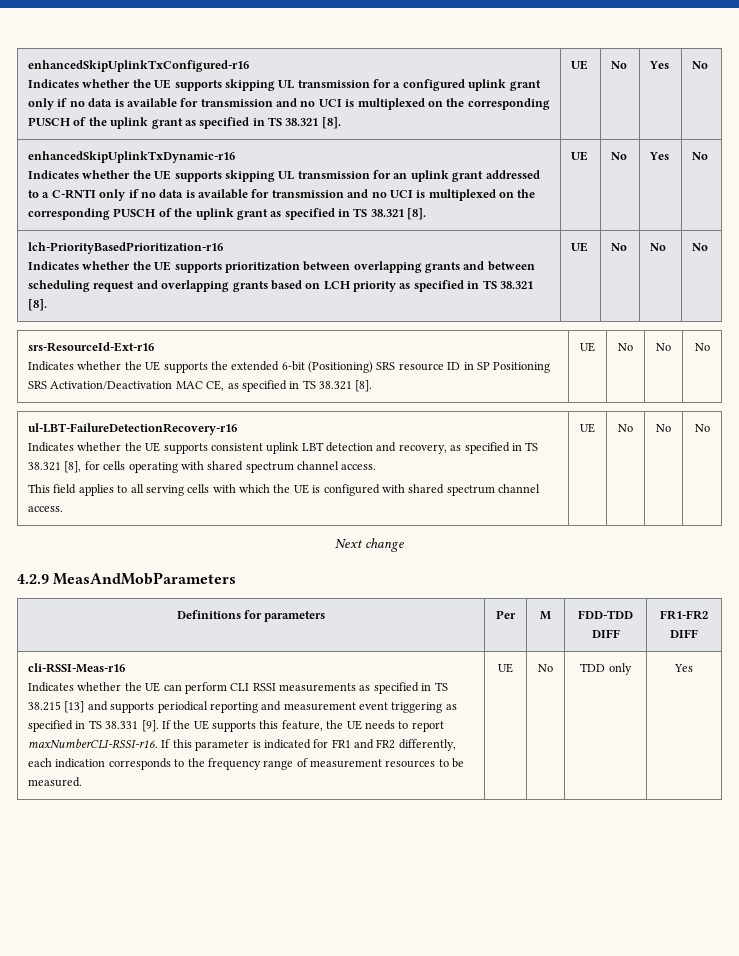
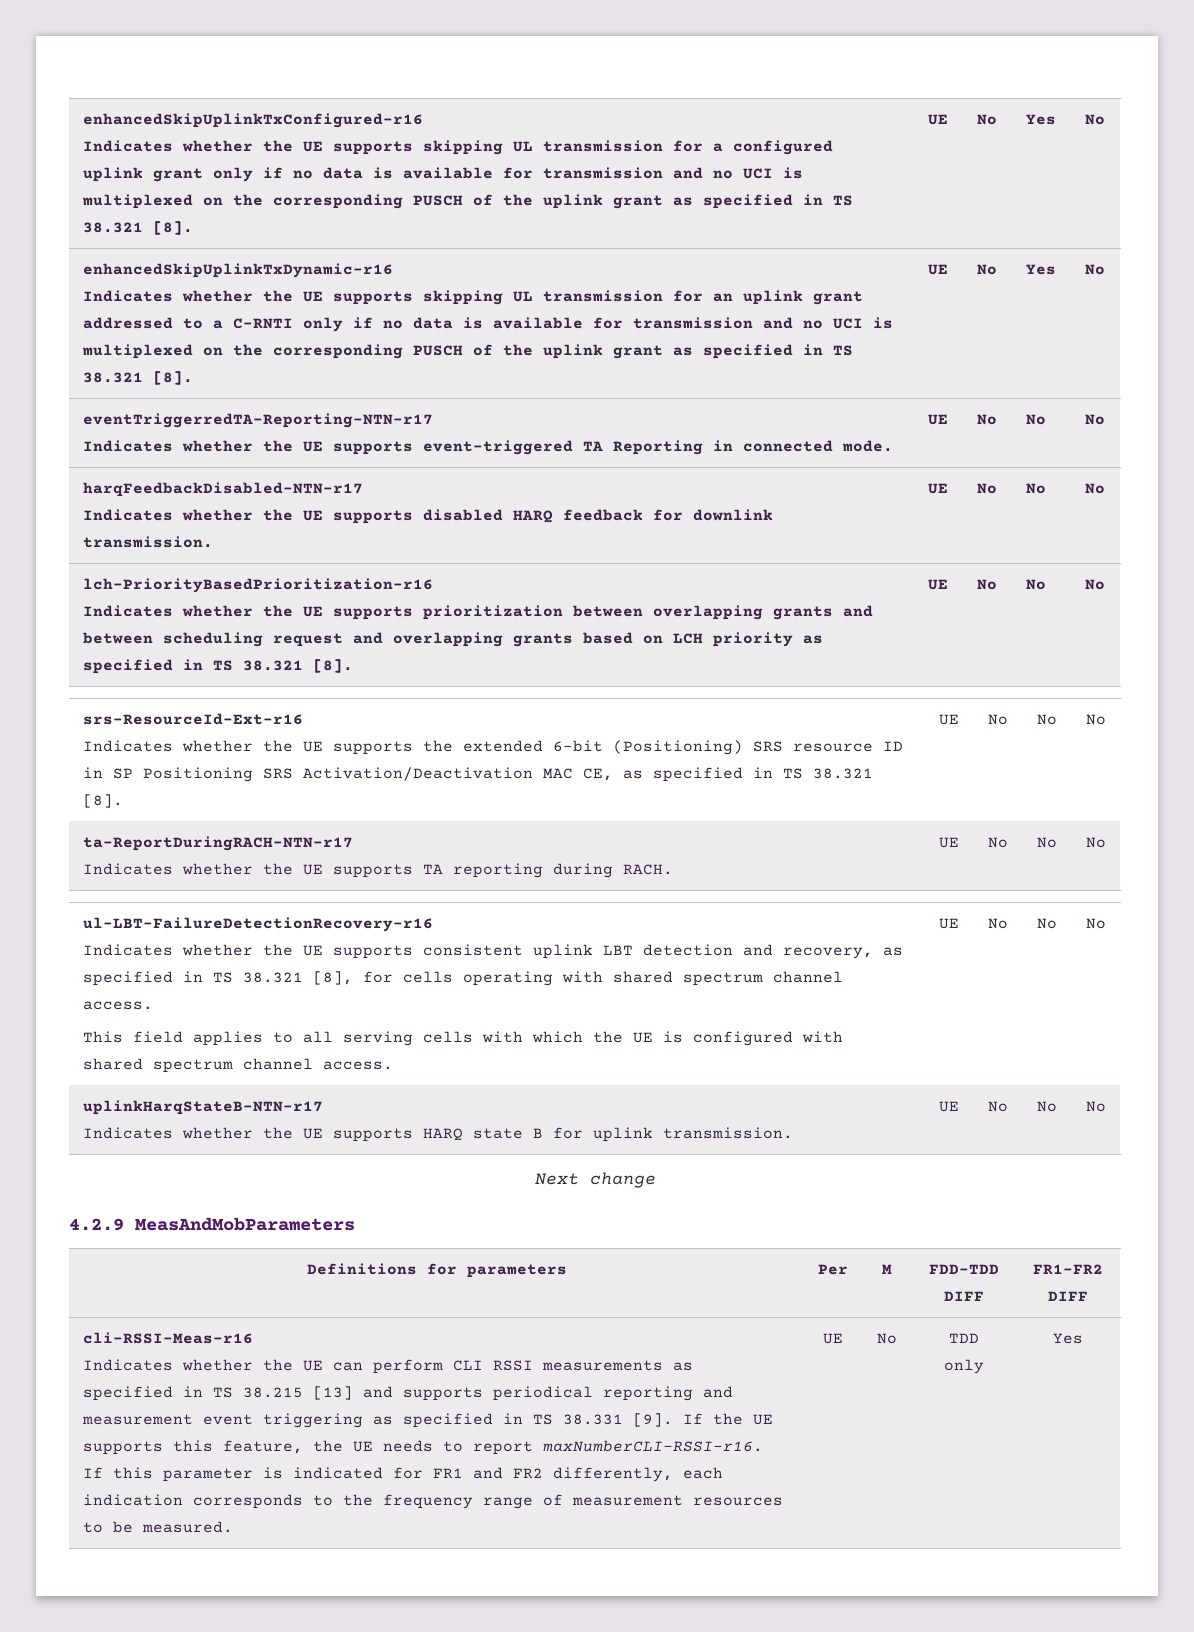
(709, 156) none -> [82,413,433,428] [82,440,893,455] [927,414,948,425] [976,414,997,425] [1025,414,1046,425] [1084,414,1105,425] [82,482,363,497] [82,509,773,524] [82,536,213,548] [927,483,948,494] [976,483,997,494] [1025,483,1046,494] [1084,483,1105,494] // eventTriggerredTA-Reporting-NTN-r17 // Indicates whether the UE supports event-triggered TA Reporting in connected mode. | UE | No | No | No // harqFeedbackDisabled-NTN-r17 // Indicates whether the UE supports disabled HARQ feedback for downlink transmission. | UE | No | No | No
(710, 347) none -> [82,836,353,851] [82,863,673,878] [939,837,959,848] [988,837,1008,848] [1037,837,1057,848] [1086,837,1106,848] // ta-ReportDuringRACH-NTN-r17 // Indicates whether the UE supports TA reporting during RACH. | UE | No | No | No
(710, 428) none -> [82,1100,323,1115] [82,1127,793,1142] [939,1101,959,1112] [988,1101,1008,1112] [1037,1101,1057,1112] [1086,1101,1106,1112] // uplinkHarqStateB-NTN-r17 // Indicates whether the UE supports HARQ state B for uplink transmission. | UE | No | No | No

